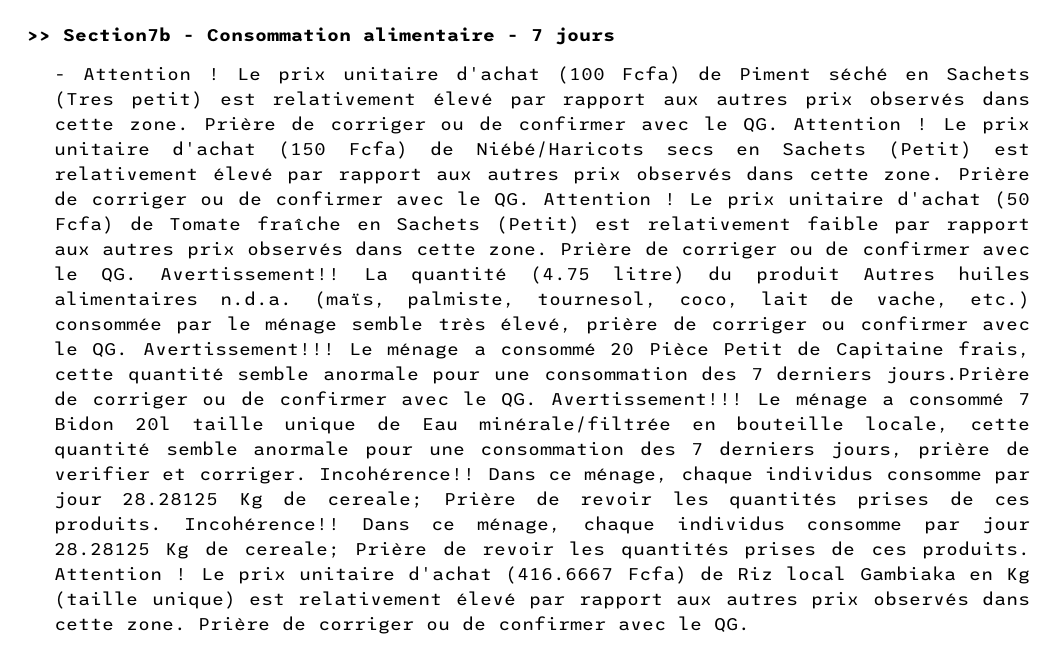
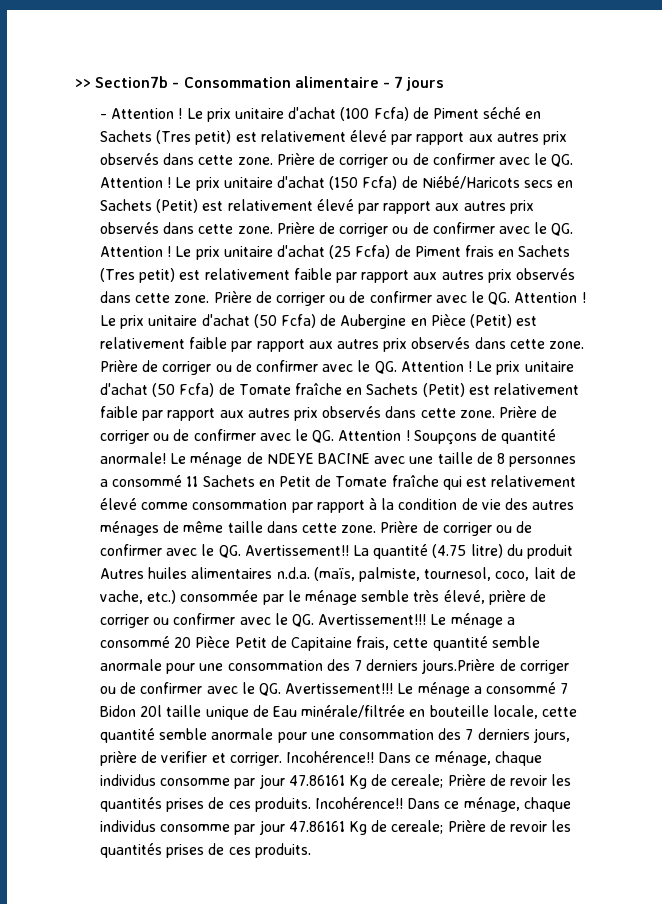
(981, 198) none -> [329,245,571,259] [100,268,575,283] [100,291,586,306] [100,314,538,329] [100,337,584,352] [100,360,574,375] [100,383,149,395] (25 Fcfa) de Piment frais en Sachets (Tres petit) est relativement faible par rapport aux autres prix observés dans cette zone. Prière de corriger ou de confirmer avec le QG. Attention ! Le prix unitaire d'achat (50 Fcfa) de Aubergine en Pièce (Petit) est relativement faible par rapport aux autres prix observés dans cette zone. Prière de corriger ou de confirmer avec le QG. Attention ! Le prix unitaire d'achat
(138, 275) none -> [338,429,557,445] [100,452,577,467] [100,475,577,490] [100,497,575,513] [100,521,533,536] [100,544,241,558] Attention ! Soupçons de quantité anormale! Le ménage de NDEYE BACINE avec une taille de 8 personnes a consommé 11 Sachets en Petit de Tomate fraîche qui est relativement élevé comme consommation par rapport à la condition de vie des autres ménages de même taille dans cette zone. Prière de corriger ou de confirmer avec le QG.
[122,492,219,506] 28.28125 -> [288,775,345,786] 47.86161
[54,542,151,556] 28.28125 -> [288,821,345,832] 47.86161
[54,566,1030,584] [54,591,1030,609] [54,616,751,634] Attention ! Le prix unitaire d'achat (416.6667 Fcfa) de Riz local Gambiaka en Kg (taille unique) est relativement élevé par rapport aux autres prix observés dans cette zone. Prière de corriger ou de confirmer avec le QG. -> (311, 850) none

